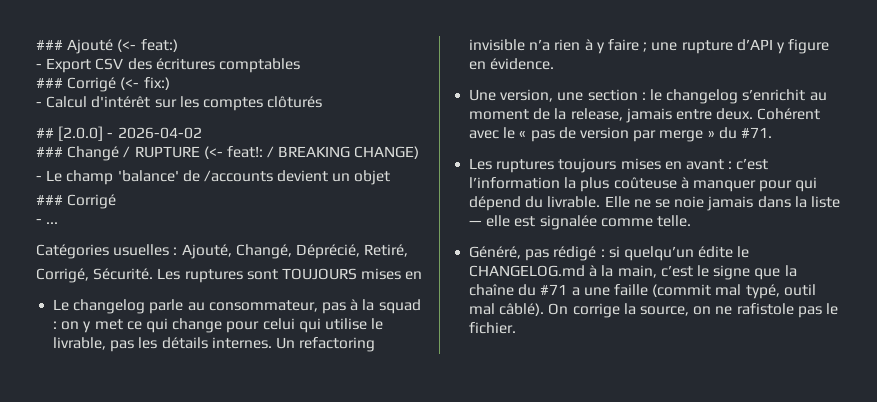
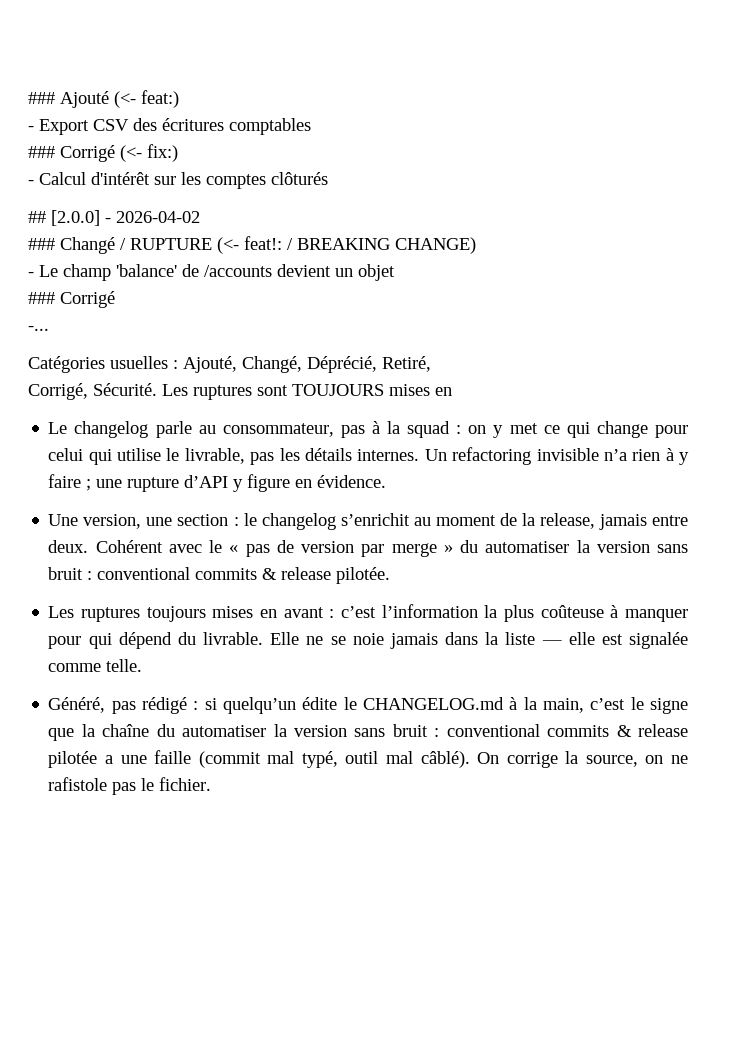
[36,219,59,224] - ... -> [28,326,49,331] -...
[740,127,772,138] #71. -> [485,540,689,553] [48,567,391,584] automatiser la version sans bruit : conventional commits & release pilotée.
[540,284,568,295] #71 -> [182,724,688,737] [48,751,98,768] automatiser la version sans bruit : conventional commits & release pilotée

